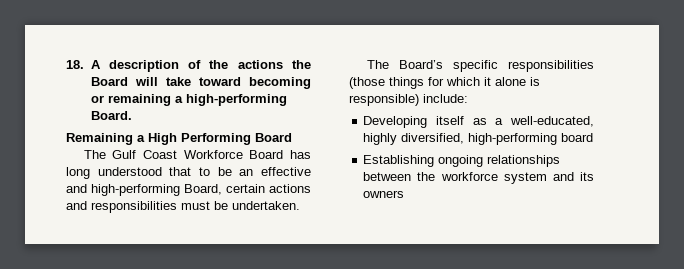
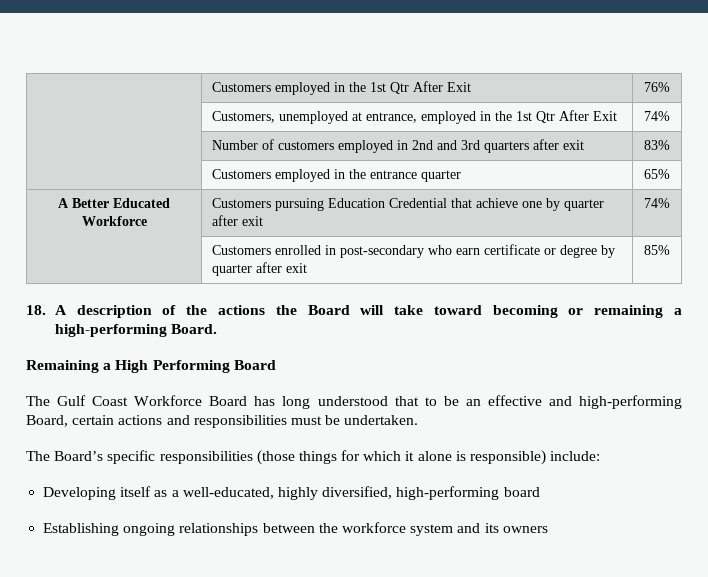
(66, 64) none -> [211,81,471,95] [644,82,670,92] [211,110,617,124] [644,111,670,121] [211,139,584,153] [644,140,670,150] [211,169,461,182] [644,169,670,179] [58,198,170,208] [81,216,147,226] [211,198,604,211] [211,215,263,226] [644,198,670,208] [211,244,615,258] [211,262,307,276] [644,245,670,255] | Customers employed in the 1st Qtr After Exit | 76% // | Customers, unemployed at entrance, employed in the 1st Qtr After Exit | 74% // | Number of customers employed in 2nd and 3rd quarters after exit | 83% // | Customers employed in the entrance quarter | 65% // A Better Educated Workforce | Customers pursuing Education Credential that achieve one by quarter after exit | 74% // | Customers enrolled in post-secondary who earn certificate or degree by quarter after exit | 85% //

